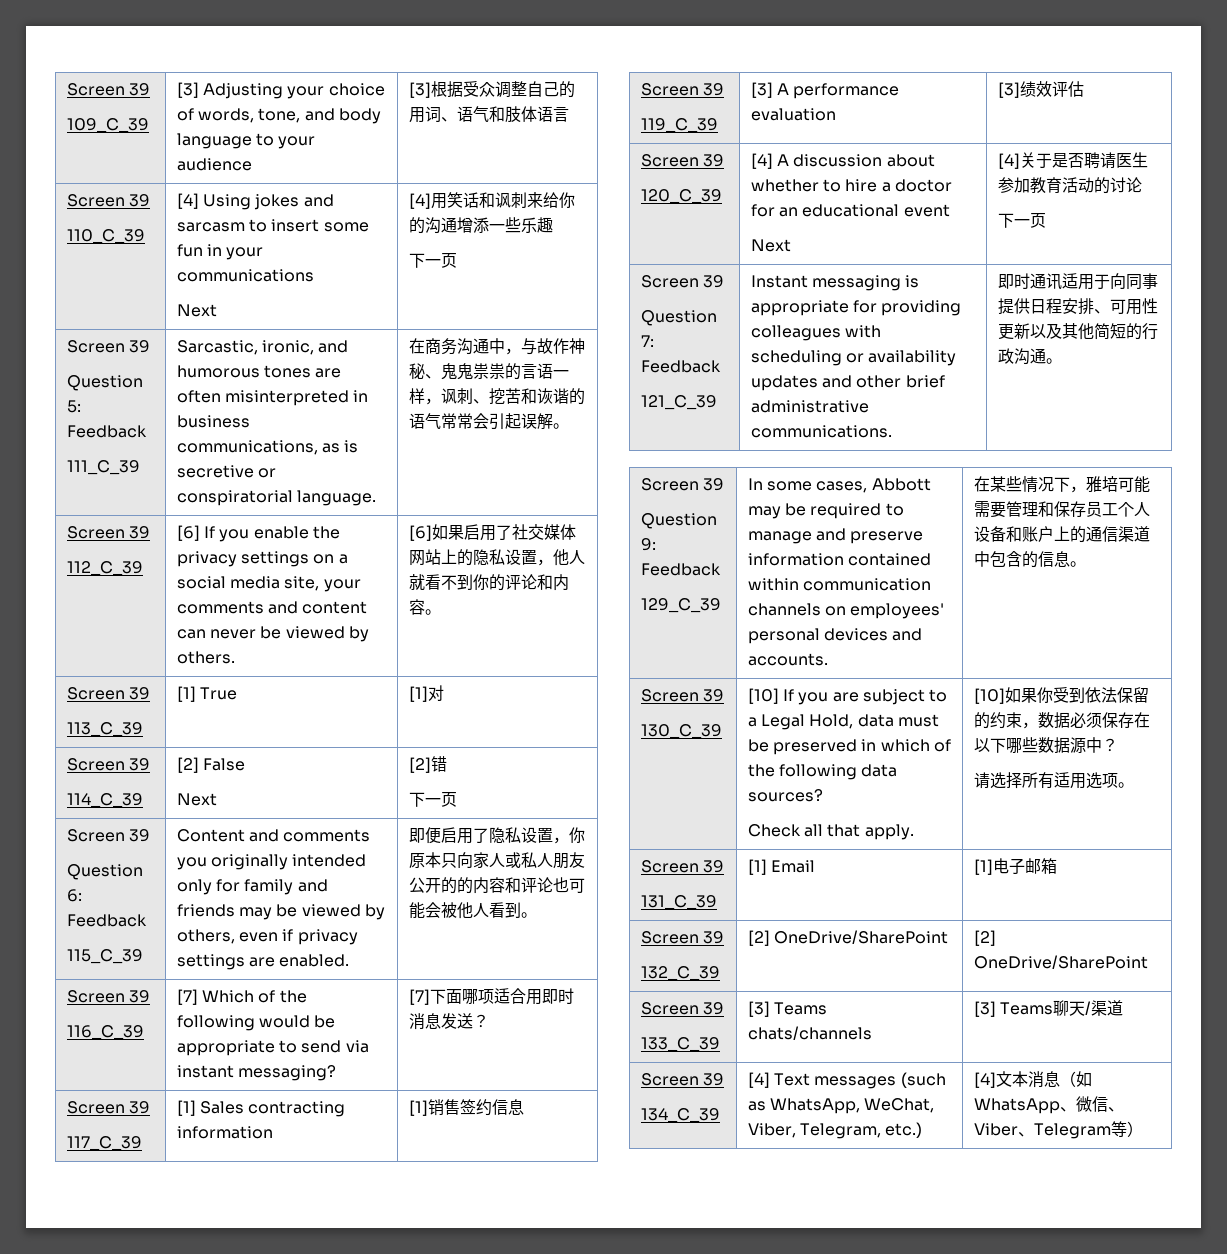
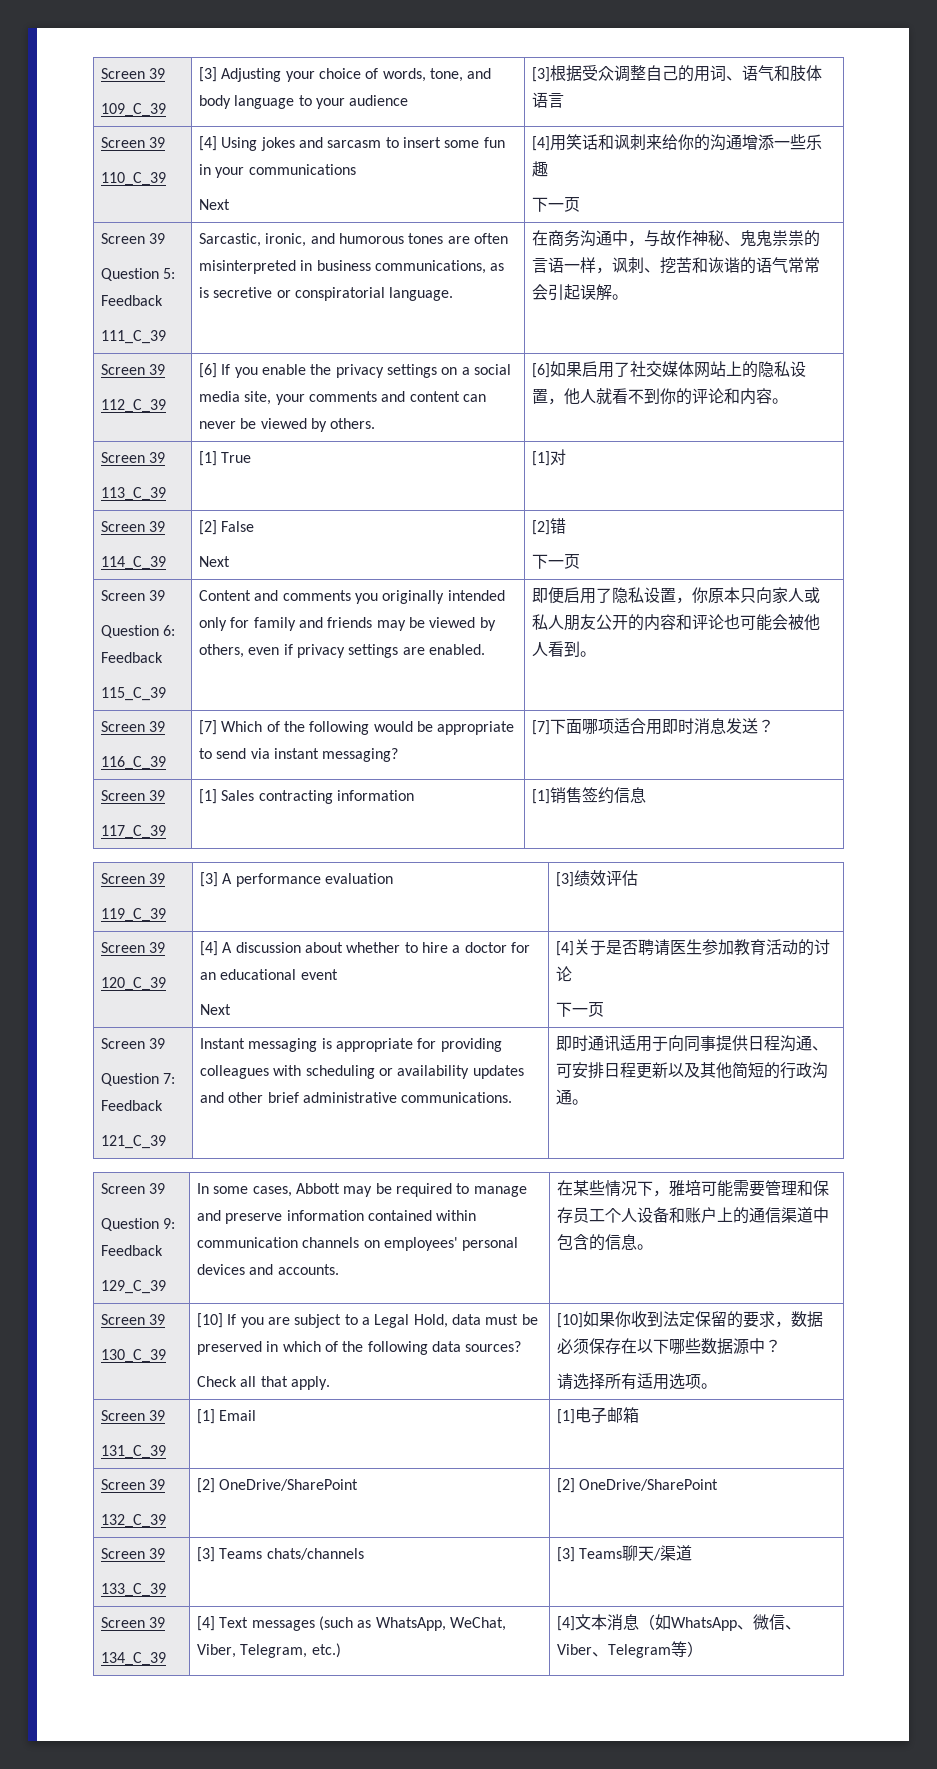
[456,877,473,894] 的 -> (645, 622) none
[1061,298,1158,315] 安排、可用性 -> [780,1035,829,1052] [556,1062,637,1079] 沟通、可安排日程
[1052,687,1149,703] [973,712,1022,729] 受到依法保留的约束 -> [631,1311,776,1328] 收到法定保留的要求

